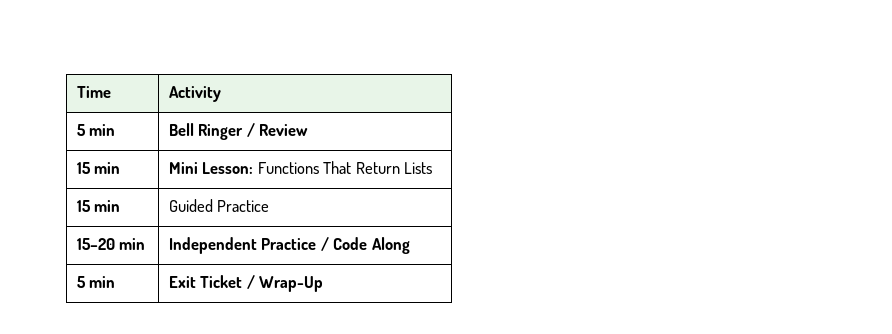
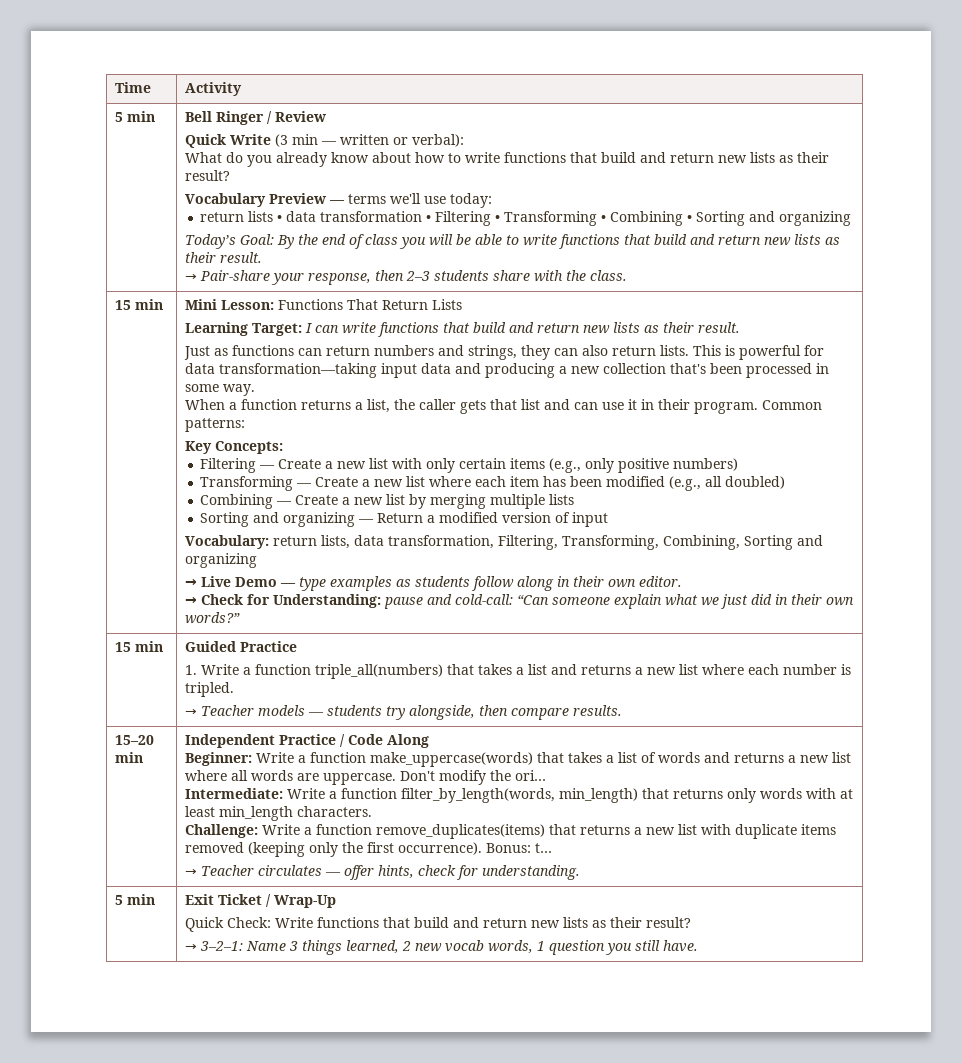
(309, 130) none -> [184,134,464,148] [184,152,829,167] [184,170,230,181] [184,193,492,208] [200,211,852,226] [184,234,840,249] [184,252,262,263] [184,270,627,285] // Quick Write (3 min — written or verbal): // What do you already know about how to write functions that build and return new lists as their result? // Vocabulary Preview — terms we'll use today: // return lists • data transformation • Filtering • Transforming • Combining • Sorting and organizing // Today’s Goal: By the end of class you will be able to write functions that build and return new lists as their result. // → Pair-share your response, then 2–3 students share with the class.
[76,200,121,212] [168,199,270,212] // 15 min | Guided Practice -> [184,322,740,337] [183,345,824,360] [184,363,829,378] [184,384,255,396] [184,399,822,414] [184,418,245,432] [184,441,283,454] [200,458,739,473] [200,476,786,491] [200,494,575,509] [200,512,609,527] [184,535,823,550] [184,553,257,568] [184,576,682,591] [184,594,854,609] [184,612,240,624] [114,641,163,652] [184,641,297,652] [184,664,851,679] [184,682,234,697] [184,705,622,720] // Learning Target: I can write functions that build and return new lists as their result. // Just as functions can return numbers and strings, they can also return lists. This is powerful for data transformation—taking input data and producing a new collection that's been processed in some way. // When a function returns a list, the caller gets that list and can use it in their program. Common patterns: // Key Concepts: // Filtering — Create a new list with only certain items (e.g., only positive numbers) // Transforming — Create a new list where each item has been modified (e.g., all doubled) // Combining — Create a new list by merging multiple lists // Sorting and organizing — Return a modified version of input // Vocabulary: return lists, data transformation, Filtering, Transforming, Combining, Sorting and organizing // → Live Demo — type examples as students follow along in their own editor. // → Check for Understanding: pause and cold-call: “Can someone explain what we just did in their own words?” // 15 min | Guided Practice // 1. Write a function triple_all(numbers) that takes a list and returns a new list where each number is tripled. // → Teacher models — students try alongside, then compare results.
(410, 245) none -> [184,752,851,767] [184,770,546,785] [184,788,853,803] [184,806,372,821] [184,824,836,839] [184,842,552,857] [184,865,580,880] // Beginner: Write a function make_uppercase(words) that takes a list of words and returns a new list where all words are uppercase. Don't modify the ori… // Intermediate: Write a function filter_by_length(words, min_length) that returns only words with at least min_length characters. // Challenge: Write a function remove_duplicates(items) that returns a new list with duplicate items removed (keeping only the first occurrence). Bonus: t… // → Teacher circulates — offer hints, check for understanding.
(324, 284) none -> [184,917,691,932] [184,940,698,955] // Quick Check: Write functions that build and return new lists as their result? // → 3–2–1: Name 3 things learned, 2 new vocab words, 1 question you still have.

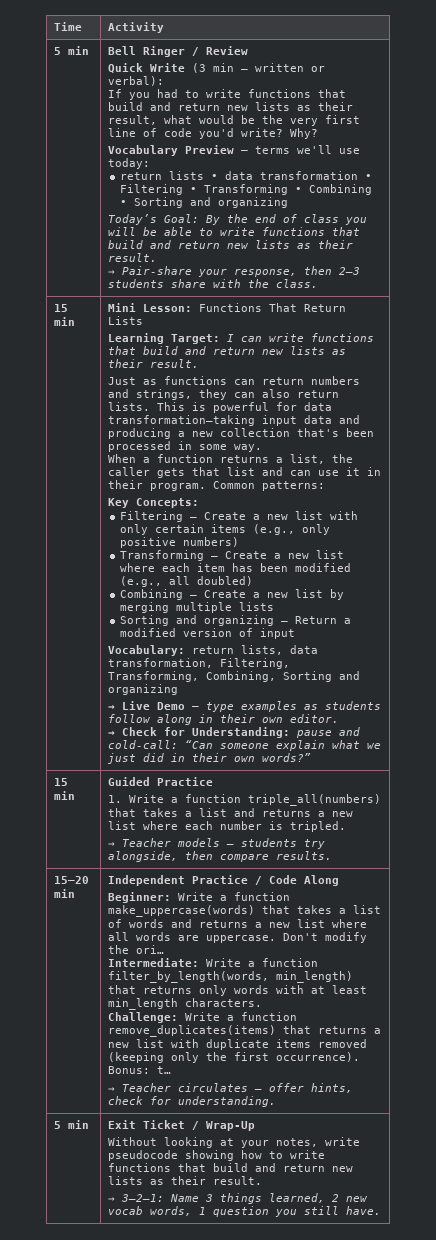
[184,152,445,167] What do you already know about how -> [108,89,179,100] If you had
[184,170,230,181] result? -> [108,115,361,126] [108,128,319,139] result, what would be the very first line of code you'd write? Why?
[184,917,691,932] Quick Check: Write functions that build and return new lists as their result? -> [108,1137,361,1148] [108,1150,326,1161] [108,1163,354,1172] [108,1176,263,1185] Without looking at your notes, write pseudocode showing how to write functions that build and return new lists as their result.

